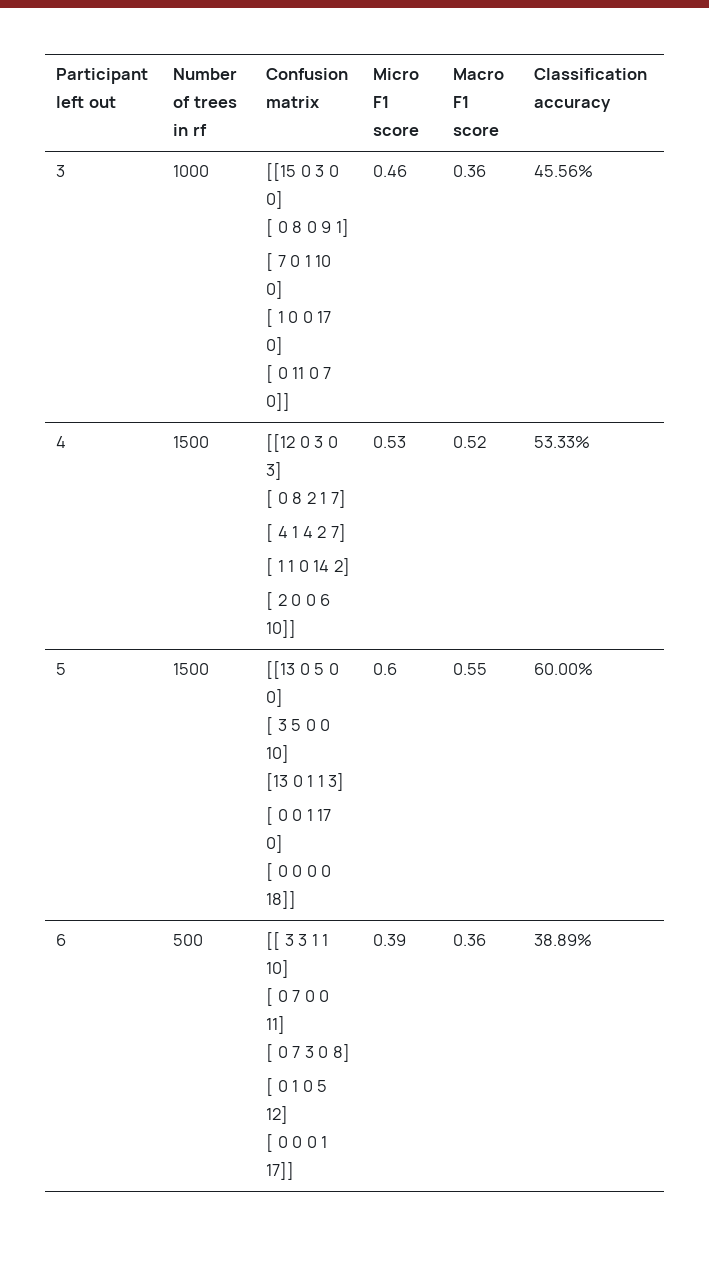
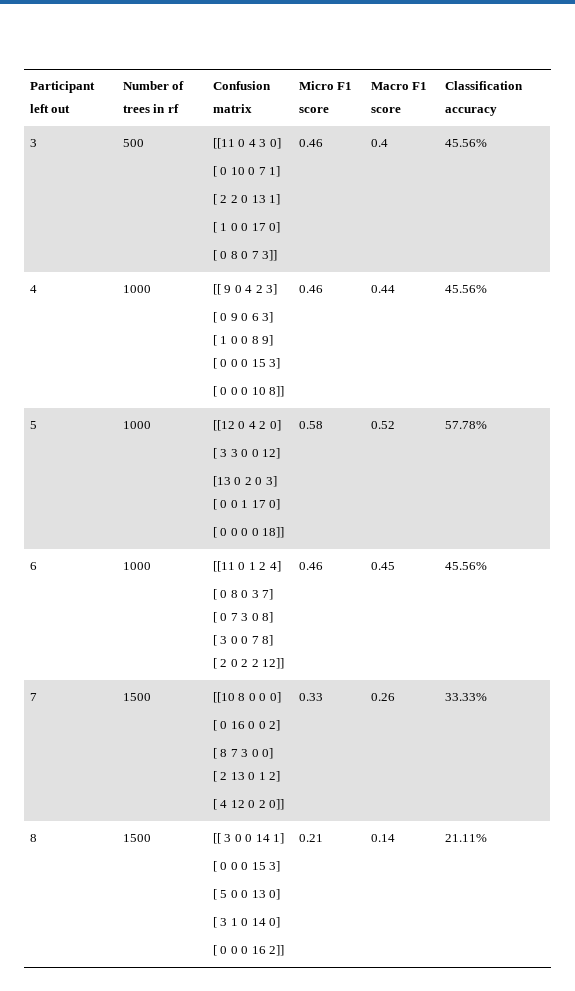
[173,165,210,177] [266,163,339,181] [266,191,284,209] [266,219,349,237] [266,253,332,271] [266,281,284,299] 1000 | [[15 0 3 0 0] // [ 0 8 0 9 1] // [ 7 0 1 10 0] -> [122,139,144,147] [212,138,281,149] [212,166,281,177] [212,194,281,205] 500 | [[11 0 4 3 0] // [ 0 10 0 7 1] // [ 2 2 0 13 1]
[292,367,332,379] [266,393,291,411] [373,165,408,177] [453,165,487,177] 11 0 7 0]] | 0.46 | 0.36 -> [230,250,278,261] [298,139,323,147] [370,139,388,147] 8 0 7 3]] | 0.46 | 0.4
[173,436,210,448] [266,434,338,452] [266,462,283,480] [266,490,346,508] [266,524,346,542] [266,558,350,576] [266,592,331,610] [266,620,297,638] [373,436,407,448] [453,436,487,448] [534,436,591,448] [56,663,67,675] [173,663,210,675] [266,661,339,679] [266,689,284,707] [266,717,331,735] [266,745,290,763] 1500 | [[12 0 3 0 3] // [ 0 8 2 1 7] // [ 4 1 4 2 7] // [ 1 1 0 14 2] // [ 2 0 0 6 10]] | 0.53 | 0.52 | 53.33% // 5 | 1500 | [[13 0 5 0 0] // [ 3 5 0 0 10] -> [122,285,151,293] [212,284,278,295] [212,312,274,323] [212,335,274,346] [212,358,281,369] [212,386,285,397] [298,285,323,293] [370,285,395,293] [444,285,487,293] [29,421,37,429] [122,421,151,429] [212,420,281,431] [212,448,281,459] 1000 | [[ 9 0 4 2 3] // [ 0 9 0 6 3] // [ 1 0 0 8 9] // [ 0 0 0 15 3] // [ 0 0 0 10 8]] | 0.46 | 0.44 | 45.56% // 5 | 1000 | [[12 0 4 2 0] // [ 3 3 0 0 12]
[307,775,324,787] 1 1 -> [244,477,263,485] 2 0
[373,663,398,675] [453,663,488,675] [534,663,594,675] [56,934,67,946] [173,934,204,946] [266,932,329,950] [266,960,290,978] [266,988,330,1006] [266,1016,286,1034] 0.6 | 0.55 | 60.00% // 6 | 500 | [[ 3 3 1 1 10] // [ 0 7 0 0 11] -> [298,421,323,429] [370,421,395,429] [444,421,487,429] [29,562,37,570] [122,562,151,570] [212,561,281,572] [212,589,274,600] 0.58 | 0.52 | 57.78% // 6 | 1000 | [[11 0 1 2 4] // [ 0 8 0 3 7]
[277,1080,328,1092] [266,1106,289,1124] [266,1134,328,1152] [266,1162,295,1180] [373,934,407,946] [453,934,487,946] [534,934,593,946] 0 1 0 5 12] // [ 0 0 0 1 17]] | 0.39 | 0.36 | 38.89% -> [220,635,274,646] [212,658,285,669] [298,562,323,570] [370,562,395,570] [444,562,487,570] [29,693,37,701] [122,693,151,701] [212,692,281,703] [212,720,281,731] [212,748,274,759] [212,771,281,782] [212,799,285,810] [298,693,323,701] [370,693,395,701] [444,693,487,701] [29,834,37,842] [122,834,151,842] [212,833,285,844] [212,861,281,872] [212,889,281,900] [212,917,281,928] [212,945,285,956] [298,834,323,842] [370,834,395,842] [444,834,487,842] 3 0 0 7 8] // [ 2 0 2 2 12]] | 0.46 | 0.45 | 45.56% // 7 | 1500 | [[10 8 0 0 0] // [ 0 16 0 0 2] // [ 8 7 3 0 0] // [ 2 13 0 1 2] // [ 4 12 0 2 0]] | 0.33 | 0.26 | 33.33% // 8 | 1500 | [[ 3 0 0 14 1] // [ 0 0 0 15 3] // [ 5 0 0 13 0] // [ 3 1 0 14 0] // [ 0 0 0 16 2]] | 0.21 | 0.14 | 21.11%

